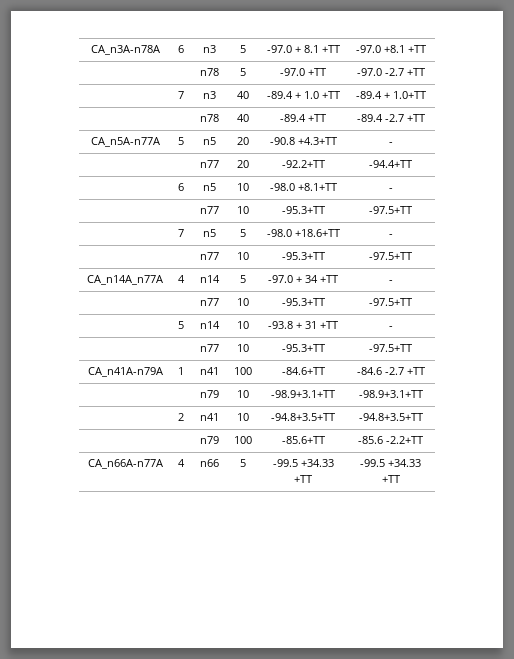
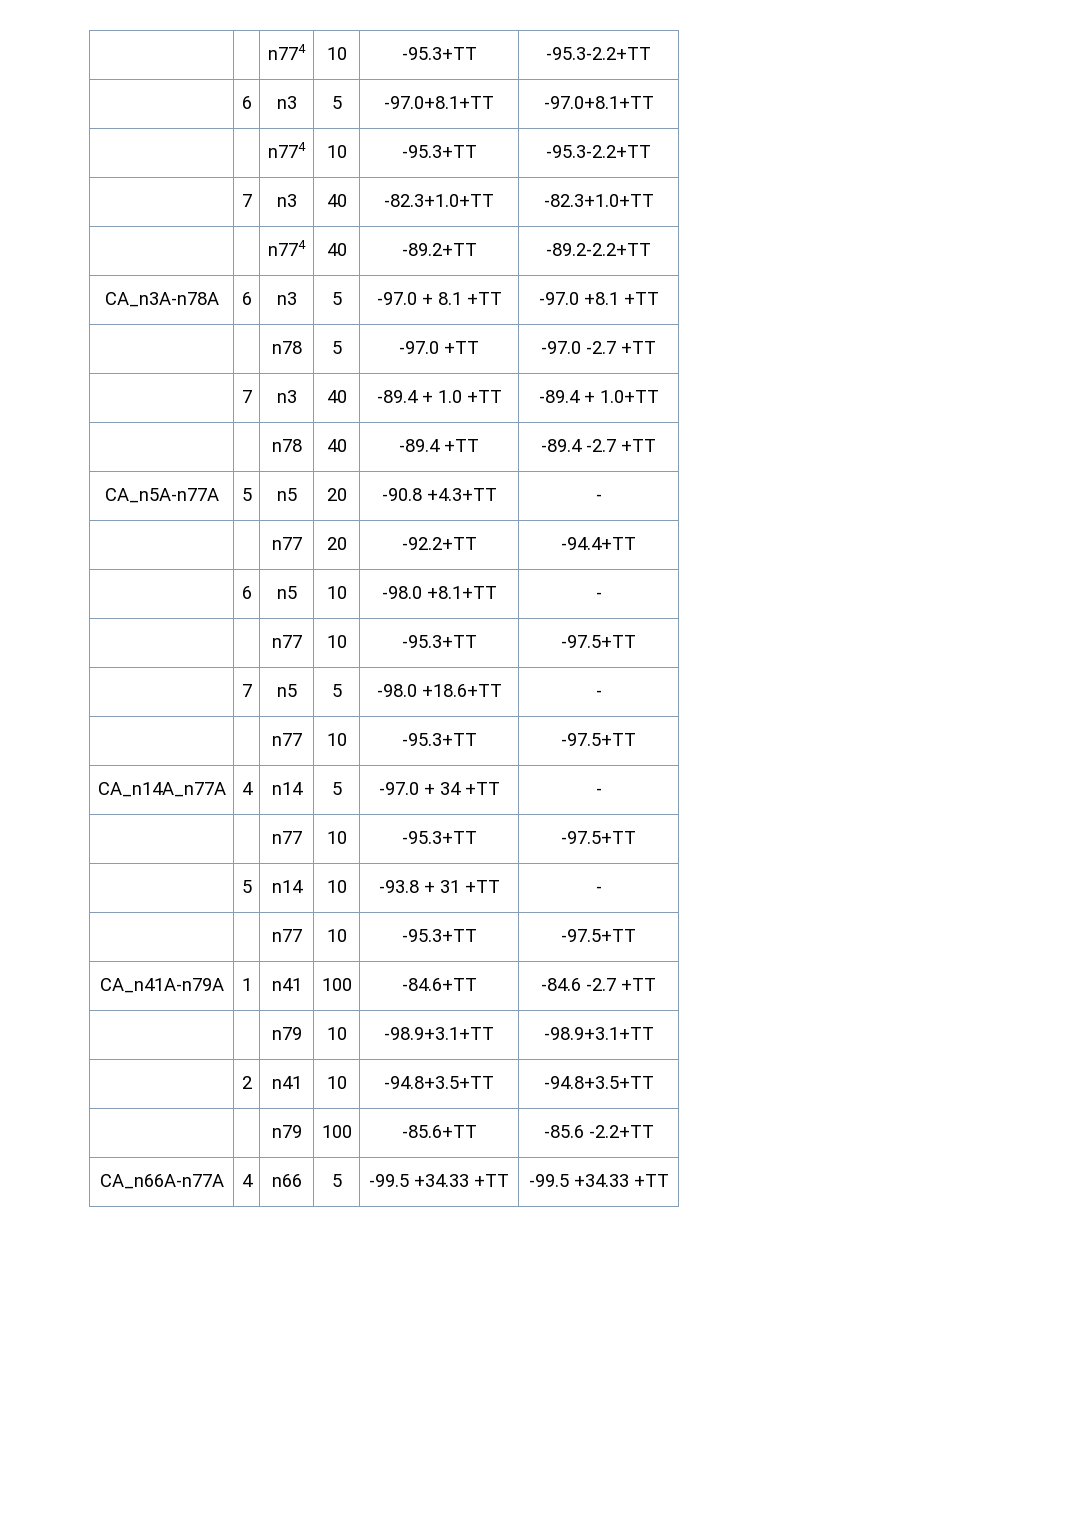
(90, 50) none -> [268,44,306,60] [326,47,347,60] [401,47,477,60] [546,47,651,60] [241,96,252,109] [276,96,297,109] [331,96,342,109] [384,96,494,109] [543,96,654,109] [268,142,306,158] [326,145,347,158] [401,145,477,158] [546,145,651,158] [241,194,252,207] [276,194,297,207] [326,194,347,207] [384,194,494,207] [543,194,654,207] [268,240,306,256] [326,243,347,256] [401,243,477,256] [546,243,651,256] | | n774 | 10 | -95.3+TT | -95.3-2.2+TT // | 6 | n3 | 5 | -97.0+8.1+TT | -97.0+8.1+TT // | | n774 | 10 | -95.3+TT | -95.3-2.2+TT // | 7 | n3 | 40 | -82.3+1.0+TT | -82.3+1.0+TT // | | n774 | 40 | -89.2+TT | -89.2-2.2+TT //

